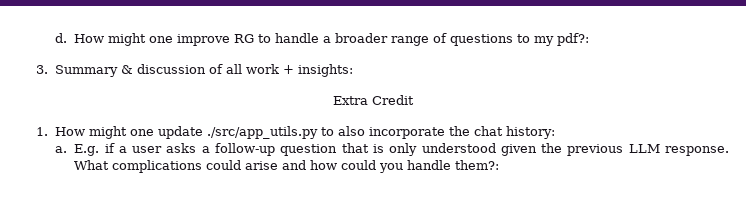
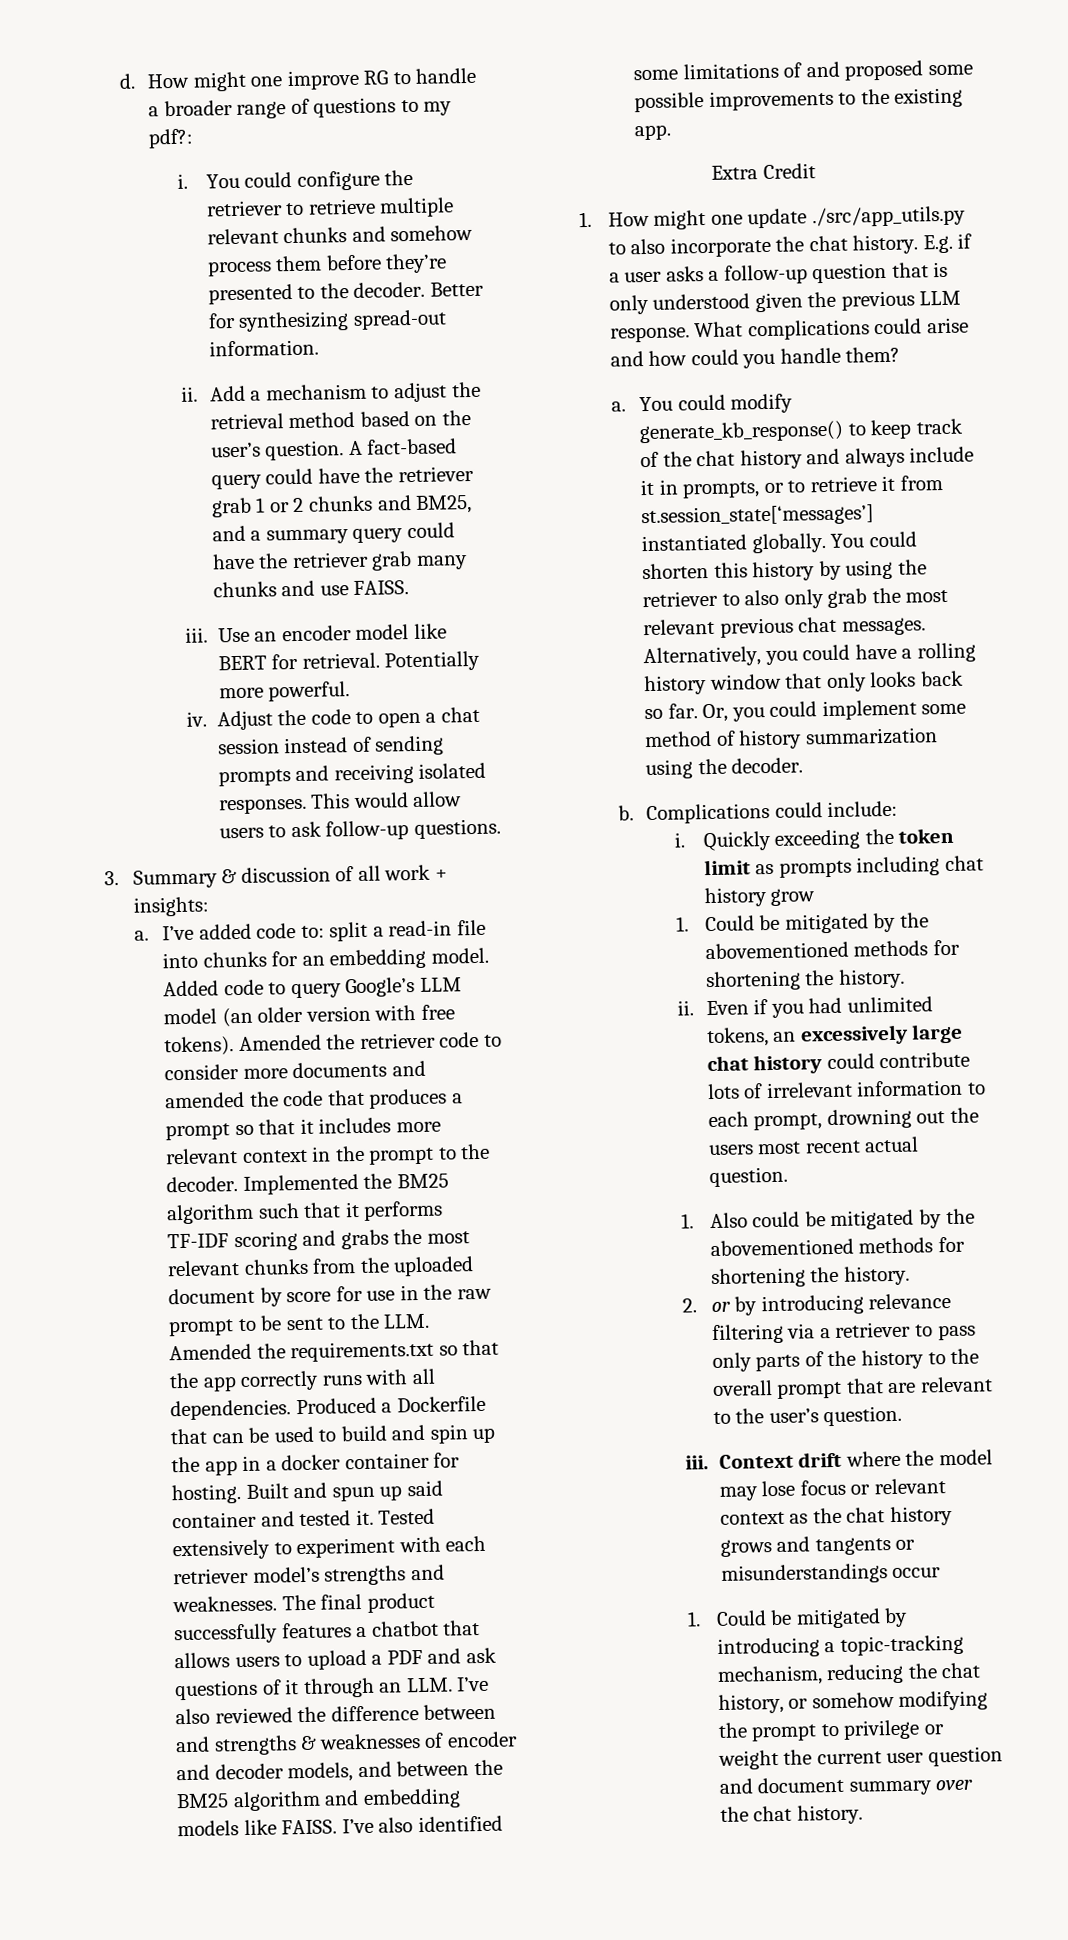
(590, 39) none -> [177,169,414,191] [205,197,455,218] [206,224,474,245] [206,253,448,277] [207,281,485,305] [207,309,447,332] [208,339,319,357] [181,381,481,403] [209,409,472,430] [210,438,458,461] [210,465,475,490] [210,494,473,518] [211,522,456,545] [211,551,469,571] [212,580,410,598] [185,623,447,643] [217,650,481,672] [218,681,351,702] [186,706,480,731] [217,735,445,756] [217,762,487,787] [218,791,463,815] [218,818,501,841] // i. You could configure the retriever to retrieve multiple relevant chunks and somehow process them before they’re presented to the decoder. Better for synthesizing spread-out information. // ii. Add a mechanism to adjust the retrieval method based on the user’s question. A fact-based query could have the retriever grab 1 or 2 chunks and BM25, and a summary query could have the retriever grab many chunks and use FAISS. // iii. Use an encoder model like BERT for retrieval. Potentially more powerful. // iv. Adjust the code to open a chat session instead of sending prompts and receiving isolated responses. This would allow users to ask follow-up questions.
(354, 70) none -> [133,919,486,942] [162,947,489,970] [163,977,462,999] [163,1004,455,1028] [164,1031,502,1057] [164,1060,426,1081] [165,1088,463,1109] [165,1117,441,1141] [165,1143,491,1165] [166,1173,449,1195] [166,1200,444,1225] [167,1228,470,1252] [167,1256,475,1277] [168,1284,492,1307] [168,1313,431,1337] [169,1339,500,1363] [169,1368,435,1392] [170,1395,486,1421] [170,1424,496,1445] [171,1452,461,1476] [171,1480,443,1505] [172,1508,436,1529] [172,1535,487,1561] [173,1564,445,1586] [172,1592,435,1613] [174,1620,481,1645] [174,1647,497,1670] [174,1676,490,1701] [175,1703,497,1725] [175,1731,518,1756] [176,1759,503,1783] [176,1788,461,1812] [177,1815,503,1837] [633,60,973,81] [634,87,964,113] [634,124,672,141] // a. I’ve added code to: split a read-in file into chunks for an embedding model. Added code to query Google’s LLM model (an older version with free tokens). Amended the retriever code to consider more documents and amended the code that produces a prompt so that it includes more relevant context in the prompt to the decoder. Implemented the BM25 algorithm such that it performs TF-IDF scoring and grabs the most relevant chunks from the uploaded document by score for use in the raw prompt to be sent to the LLM. Amended the requirements.txt so that the app correctly runs with all dependencies. Produced a Dockerfile that can be used to build and spin up the app in a docker container for hosting. Built and spun up said container and tested it. Tested extensively to experiment with each retriever model’s strengths and weaknesses. The final product successfully features a chatbot that allows users to upload a PDF and ask questions of it through an LLM. I’ve also reviewed the difference between and strengths & weaknesses of encoder and decoder models, and between the BM25 algorithm and embedding models like FAISS. I’ve also identified some limitations of and proposed some possible improvements to the existing app.
[506,126,556,139] [55,146,68,153] history: // a. -> [852,234,919,255] history.
[455,160,500,170] them?: -> [845,346,901,363] [610,393,794,414] [639,418,963,444] [640,446,975,470] [640,475,943,499] [641,504,875,528] [641,531,917,554] [642,559,927,582] [642,587,949,609] [643,616,926,638] [643,642,976,668] [644,670,964,696] [644,699,967,723] [644,727,938,750] [645,757,804,780] [617,800,899,825] [674,827,955,852] [703,855,985,878] [703,887,816,908] [676,912,930,934] [704,939,960,960] [705,968,905,992] [677,996,934,1018] [706,1023,964,1048] [706,1051,971,1075] [706,1079,987,1100] [707,1107,980,1131] [707,1136,920,1156] [708,1166,788,1188] [681,1208,975,1231] [709,1236,965,1257] [710,1265,910,1289] [682,1292,952,1316] [711,1321,976,1345] [711,1348,980,1373] [711,1376,994,1399] [712,1405,903,1427] [685,1449,993,1470] [718,1478,946,1501] [719,1505,953,1527] [719,1536,916,1557] [720,1563,942,1585] [687,1607,909,1629] [716,1634,964,1659] [716,1662,982,1687] [717,1690,989,1714] [717,1719,945,1742] [717,1746,1004,1771] [718,1776,974,1796] [719,1804,863,1825] them? // a. You could modify generate_kb_response() to keep track of the chat history and always include it in prompts, or to retrieve it from st.session_state[‘messages’] instantiated globally. You could shorten this history by using the retriever to also only grab the most relevant previous chat messages. Alternatively, you could have a rolling history window that only looks back so far. Or, you could implement some method of history summarization using the decoder. // b. Complications could include: // i. Quickly exceeding the token limit as prompts including chat history grow // 1. Could be mitigated by the abovementioned methods for shortening the history. // ii. Even if you had unlimited tokens, an excessively large chat history could contribute lots of irrelevant information to each prompt, drowning out the users most recent actual question. // 1. Also could be mitigated by the abovementioned methods for shortening the history. // 2. or by introducing relevance filtering via a retriever to pass only parts of the history to the overall prompt that are relevant to the user’s question. // iii. Context drift where the model may lose focus or relevant context as the chat history grows and tangents or misunderstandings occur // 1. Could be mitigated by introducing a topic-tracking mechanism, reducing the chat history, or somehow modifying the prompt to privilege or weight the current user question and document summary over the chat history.

